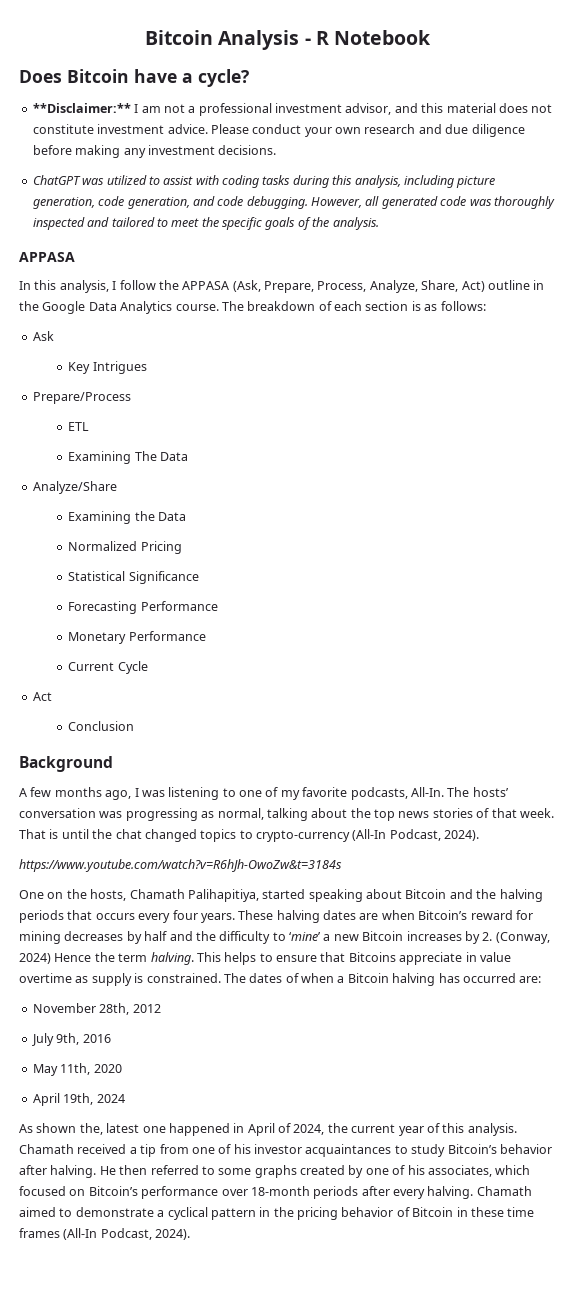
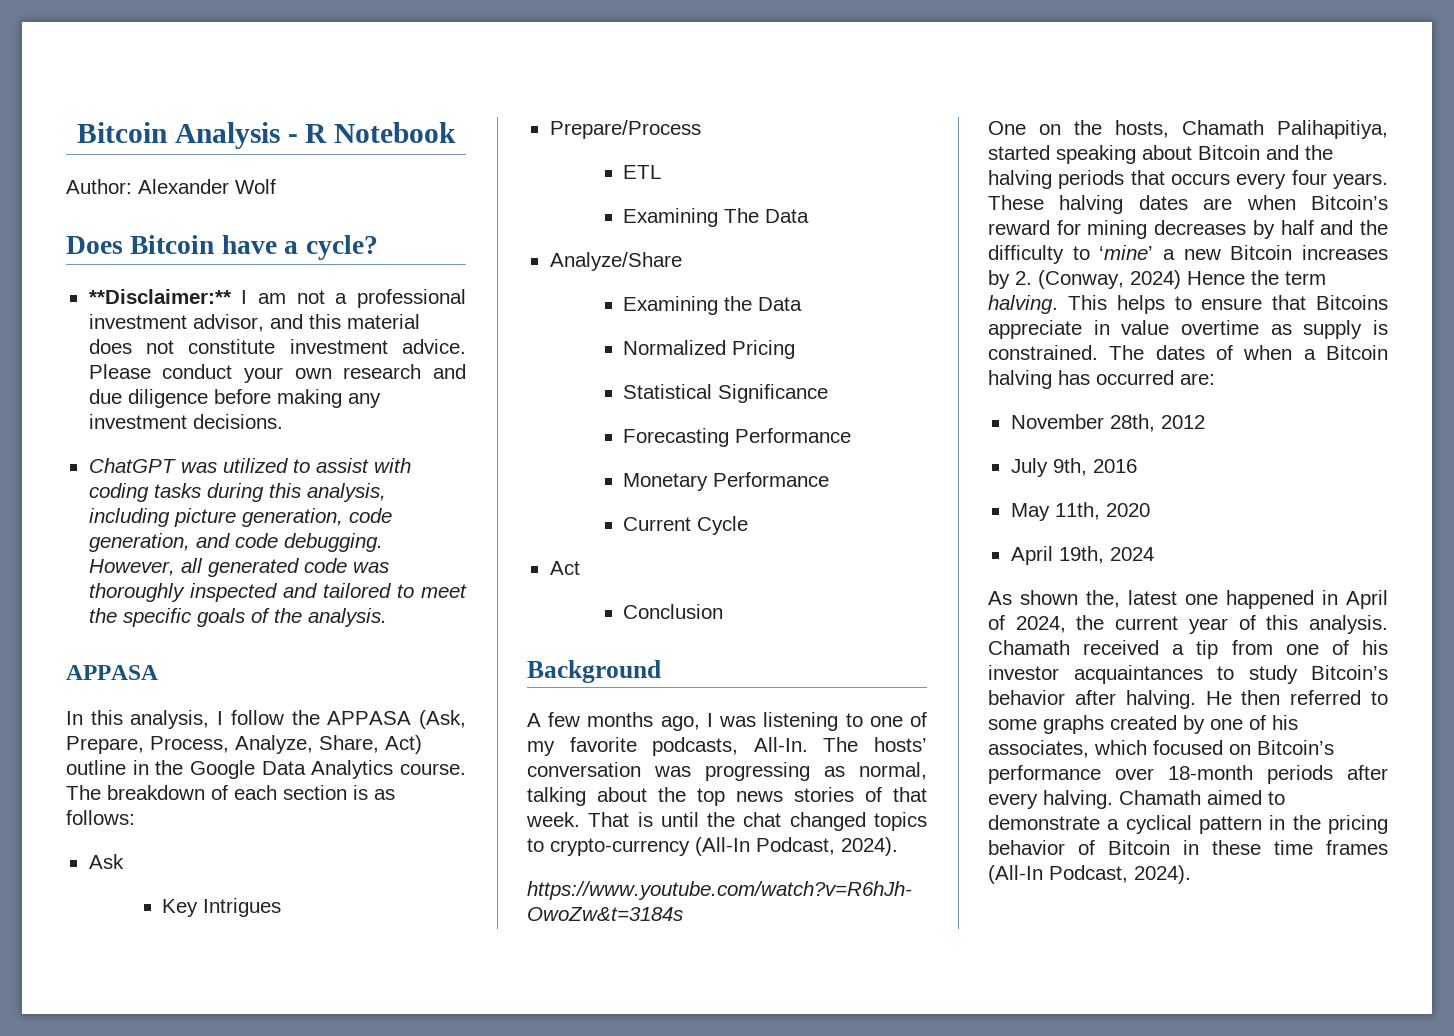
(432, 37) none -> [66,179,276,194] // Author: Alexander Wolf

